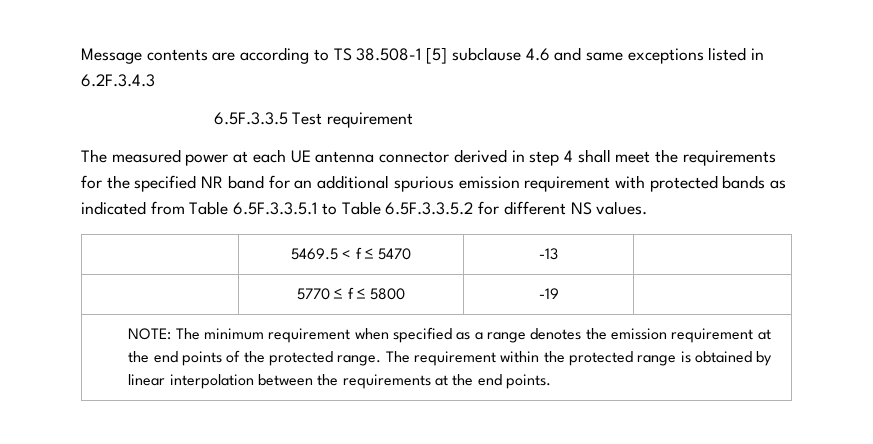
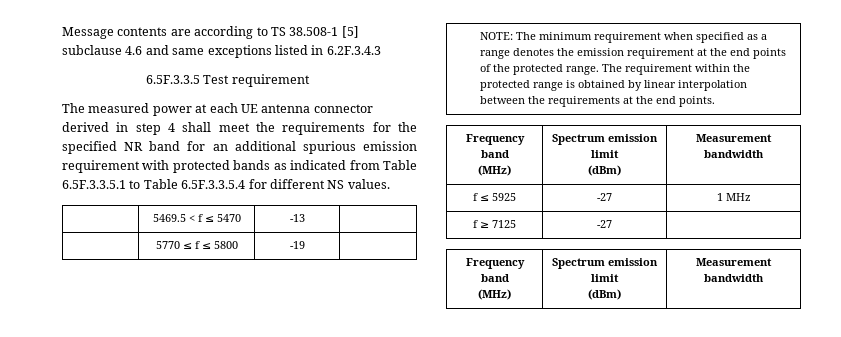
[385,202,474,215] 6.5F.3.3.5.2 -> [181,180,246,189] 6.5F.3.3.5.4
(551, 381) none -> [465,134,525,145] [480,150,509,158] [478,165,511,176] [552,134,658,145] [591,150,619,158] [588,165,621,176] [696,134,772,142] [704,150,764,158] [473,193,516,201] [597,193,612,201] [716,193,751,201] [473,220,516,228] [597,220,612,228] [465,258,525,269] [480,274,509,282] [478,289,511,300] [552,258,658,269] [591,274,619,282] [588,289,621,300] [696,258,772,266] [704,274,764,282] // Frequency band // (MHz) | Spectrum emission limit // (dBm) | Measurement bandwidth // f ≤ 5925 | -27 | 1 MHz // f ≥ 7125 | -27 | // Frequency band // (MHz) | Spectrum emission limit // (dBm) | Measurement bandwidth

